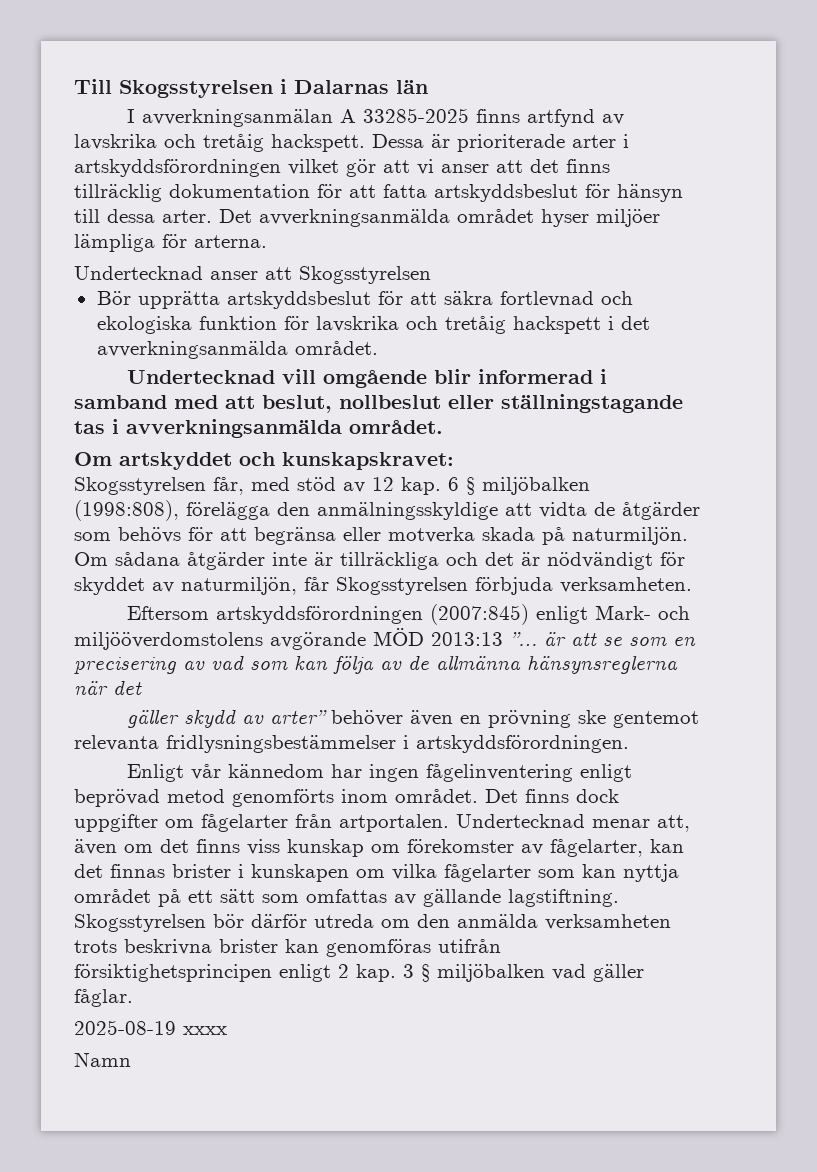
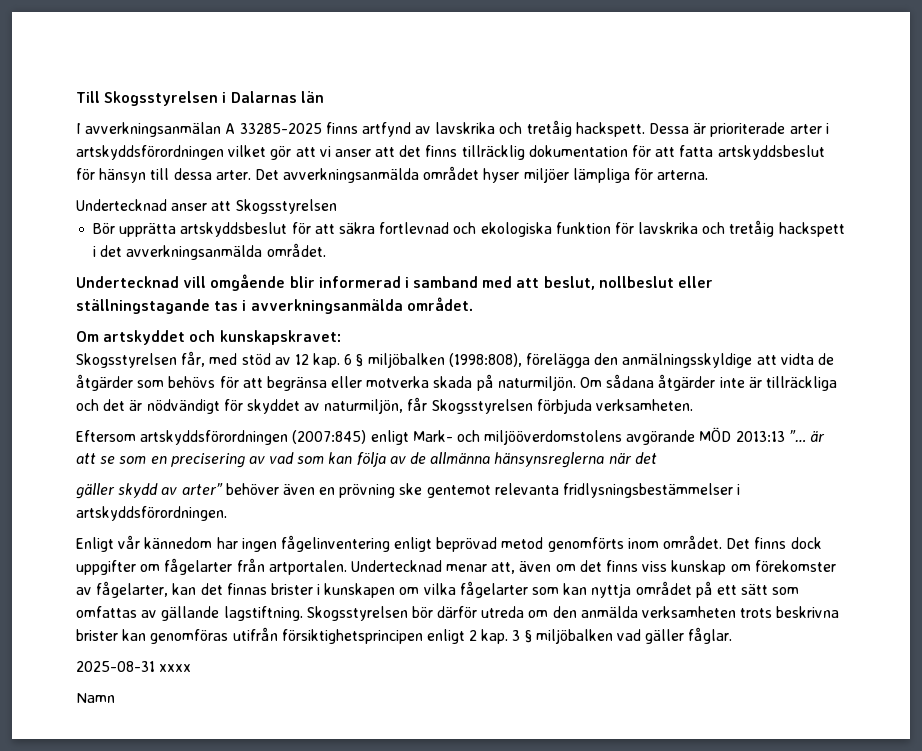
[74,1020,176,1035] 2025-08-19 -> [76,661,155,672] 2025-08-31

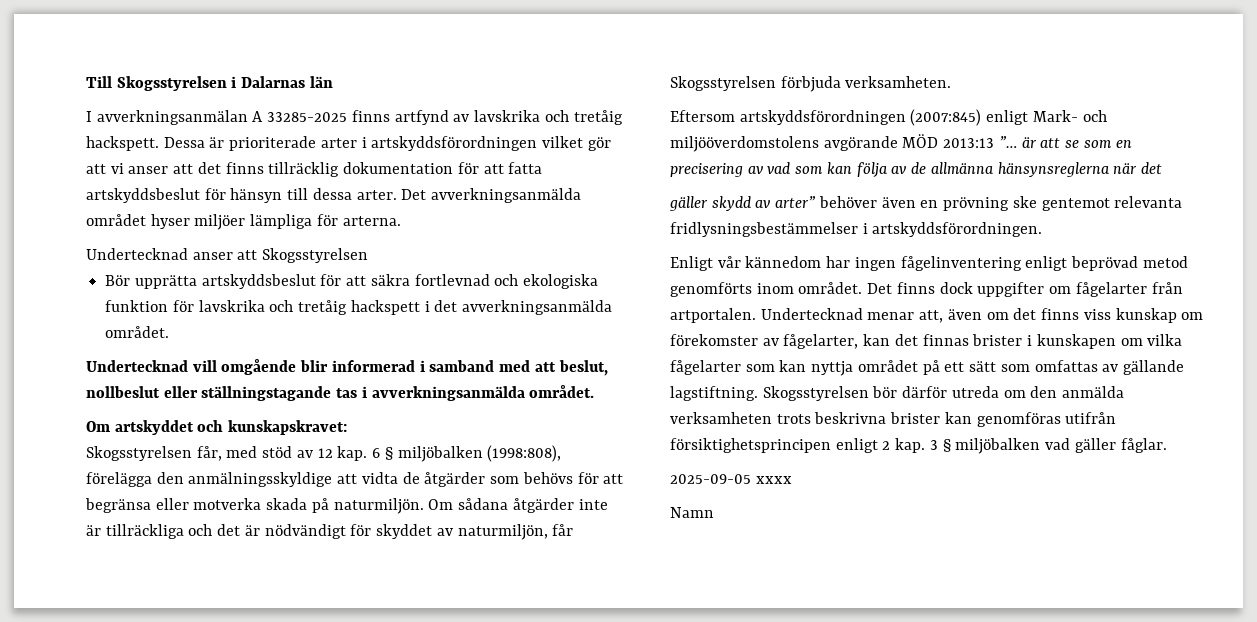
[76,661,155,672] 2025-08-31 -> [670,474,751,484] 2025-09-05

